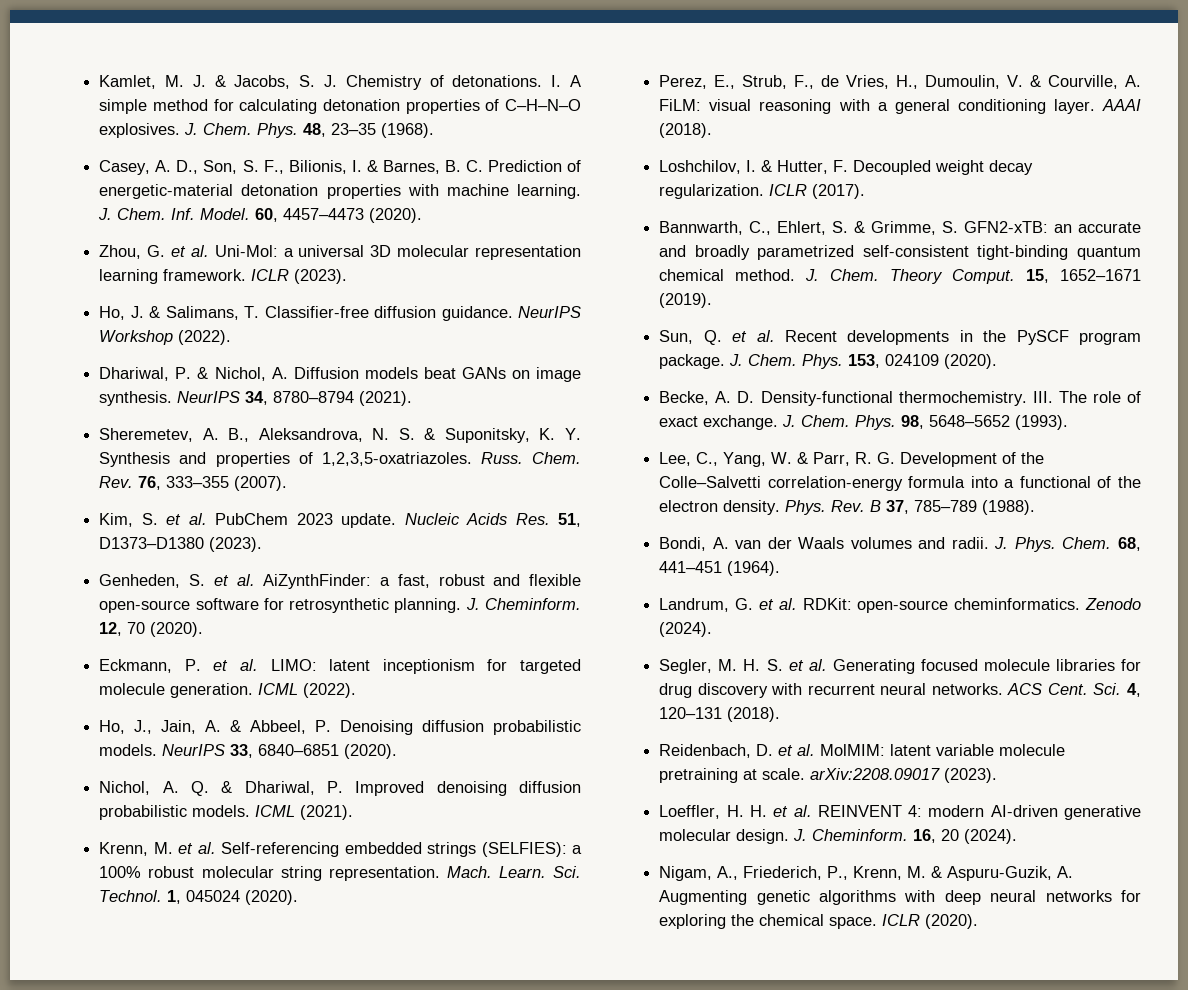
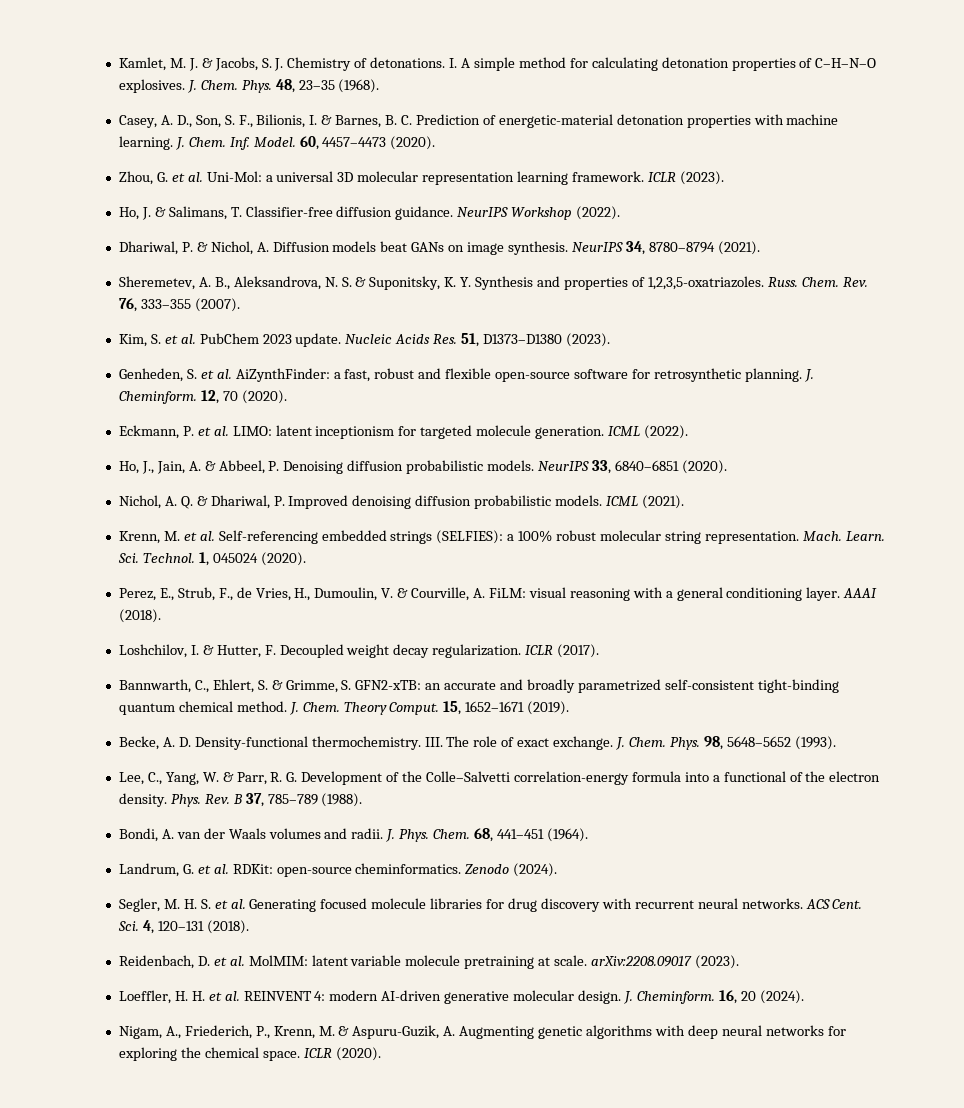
[659,330,1141,345] [659,354,998,369] // Sun, Q. et al. Recent developments in the PySCF program package. J. Chem. Phys. 153, 024109 (2020). -> (570, 708) none

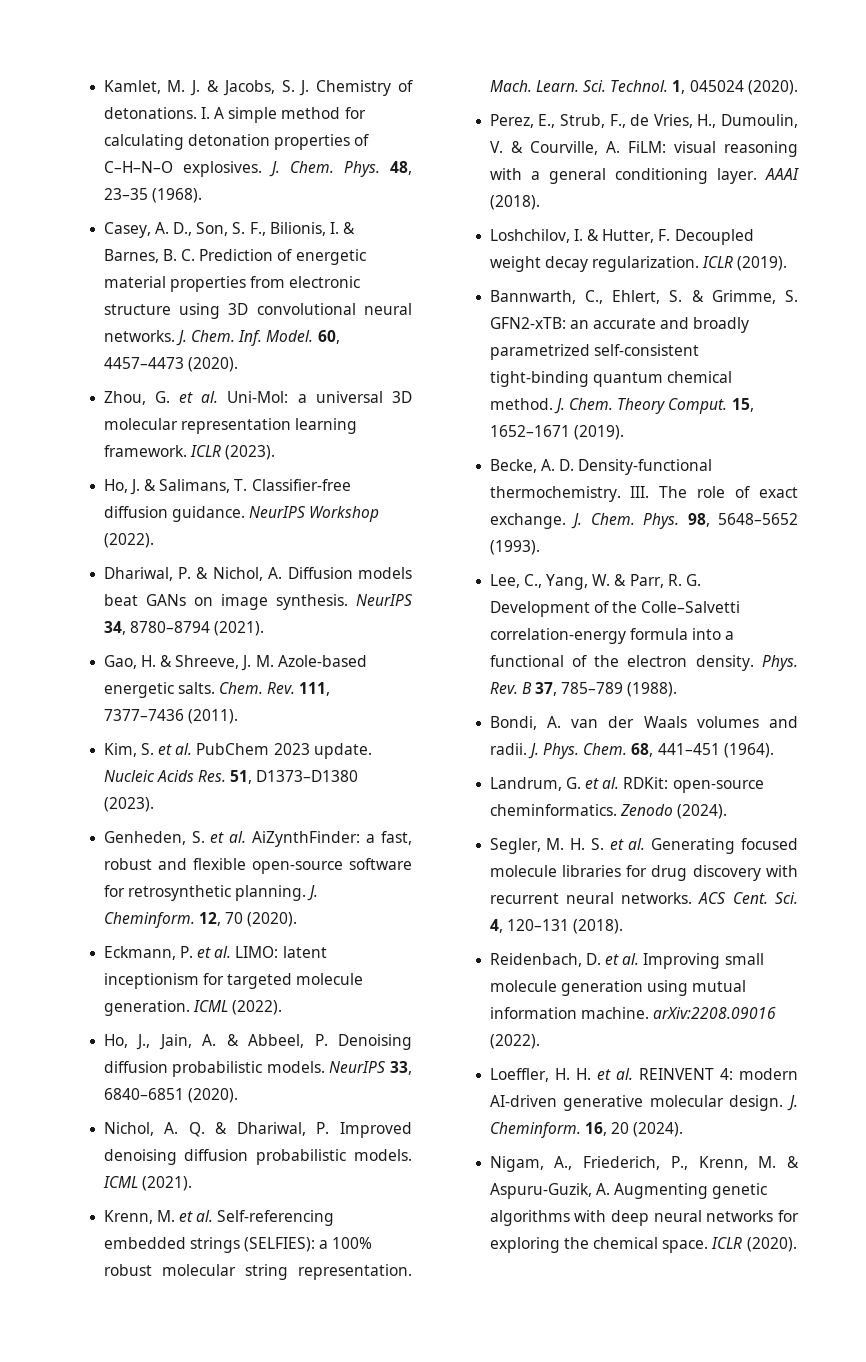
[498,114,839,128] [118,136,173,150] energetic-material detonation properties with machine learning. -> [295,249,366,265] [103,276,361,292] [103,303,413,319] [103,330,175,342] energetic material properties from electronic structure using 3D convolutional neural networks.
[118,276,868,290] [118,298,240,312] Sheremetev, A. B., Aleksandrova, N. S. & Suponitsky, K. Y. Synthesis and properties of 1,2,3,5-oxatriazoles. Russ. Chem. Rev. 76, 333–355 (2007). -> [103,655,367,671] [103,682,331,698] [103,709,238,724] Gao, H. & Shreeve, J. M. Azole-based energetic salts. Chem. Rev. 111, 7377–7436 (2011).
[557,644,600,658] (2017). -> [737,256,788,271] (2019).
[248,955,739,969] MolMIM: latent variable molecule pretraining at scale. arXiv:2208.09017 (2023). -> [643,953,764,969] [489,980,747,996] [489,1007,776,1019] [489,1034,540,1049] Improving small molecule generation using mutual information machine. arXiv:2208.09016 (2022).

